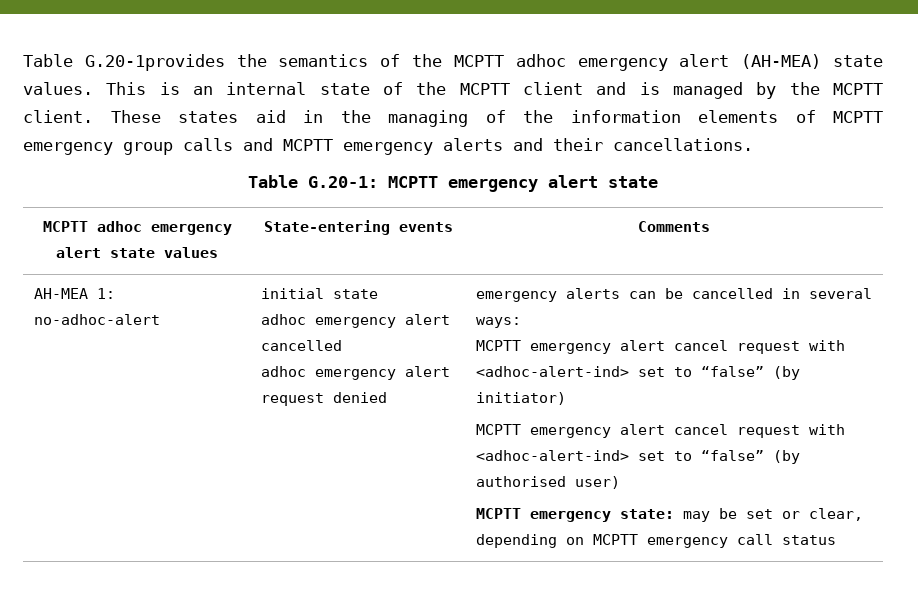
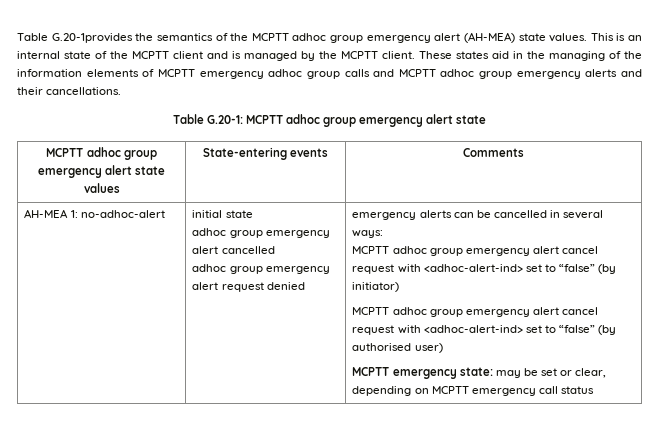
(566, 60) none -> [330,35,363,43] group
(113, 148) none -> [268,69,303,77] adhoc
(333, 145) none -> [440,69,513,79] adhoc group
(438, 182) none -> [285,114,357,127] adhoc group
(142, 226) none -> [123,150,157,160] group
(306, 319) none -> [229,230,263,238] group
(306, 371) none -> [229,266,263,274] group
(521, 345) none -> [392,246,463,256] adhoc group
(521, 429) none -> [392,307,463,317] adhoc group

